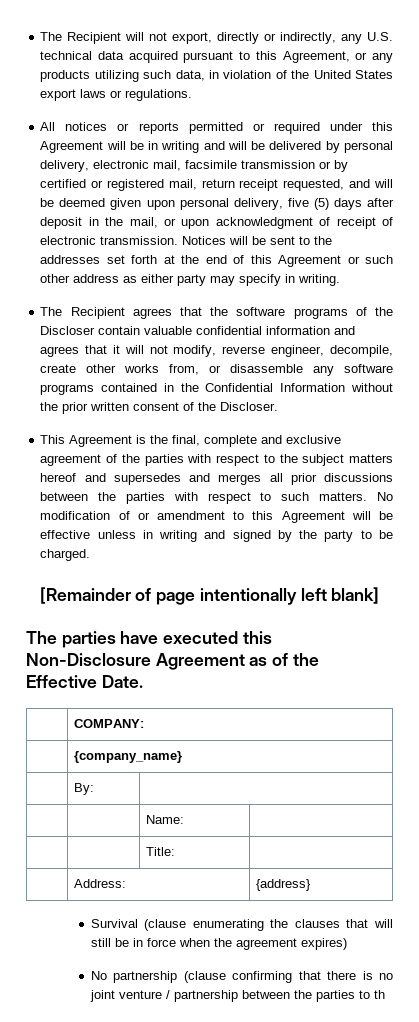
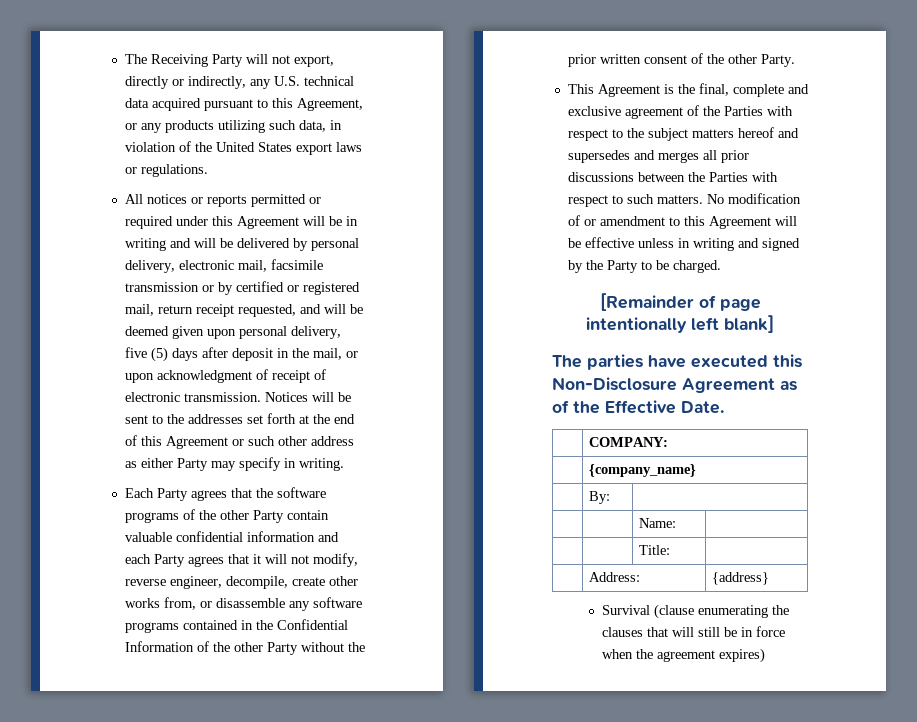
[40,32,122,44] The Recipient -> [124,54,243,67] The Receiving Party
[177,274,207,286] party -> [176,458,208,471] Party
[40,307,125,319] The Recipient -> [124,488,188,501] Each Party
[40,326,96,335] Discloser -> [219,510,284,523] other Party
(356, 330) none -> [124,554,185,567] each Party
(346, 387) none -> [196,641,298,655] of the other Party
[220,402,279,411] Discloser. -> [727,54,795,67] other Party.
[144,454,184,466] parties -> [723,106,763,116] Parties
[125,492,165,504] parties -> [708,172,748,182] Parties
[324,530,354,542] party -> [606,260,638,273] Party
[90,971,394,983] [89,990,385,1002] // No partnership (clause confirming that there is no joint venture / partnership between the parties to th -> (766, 655) none

